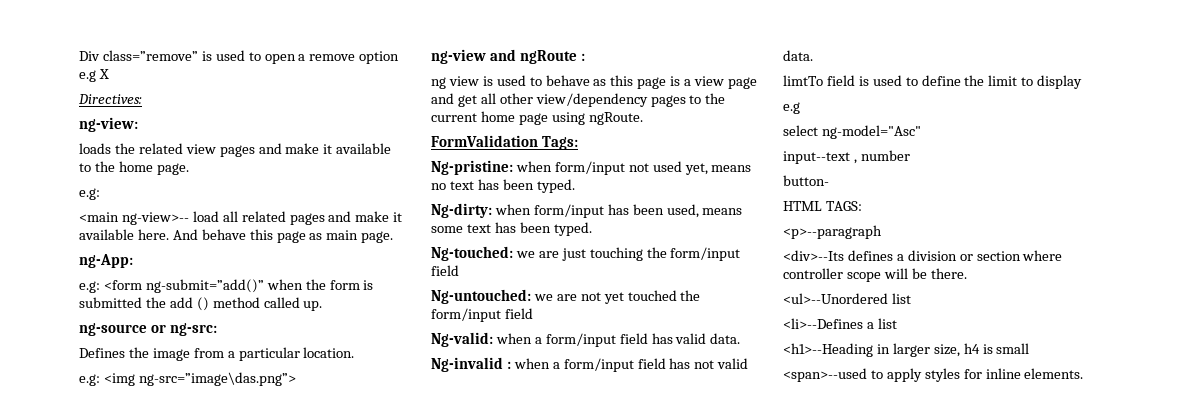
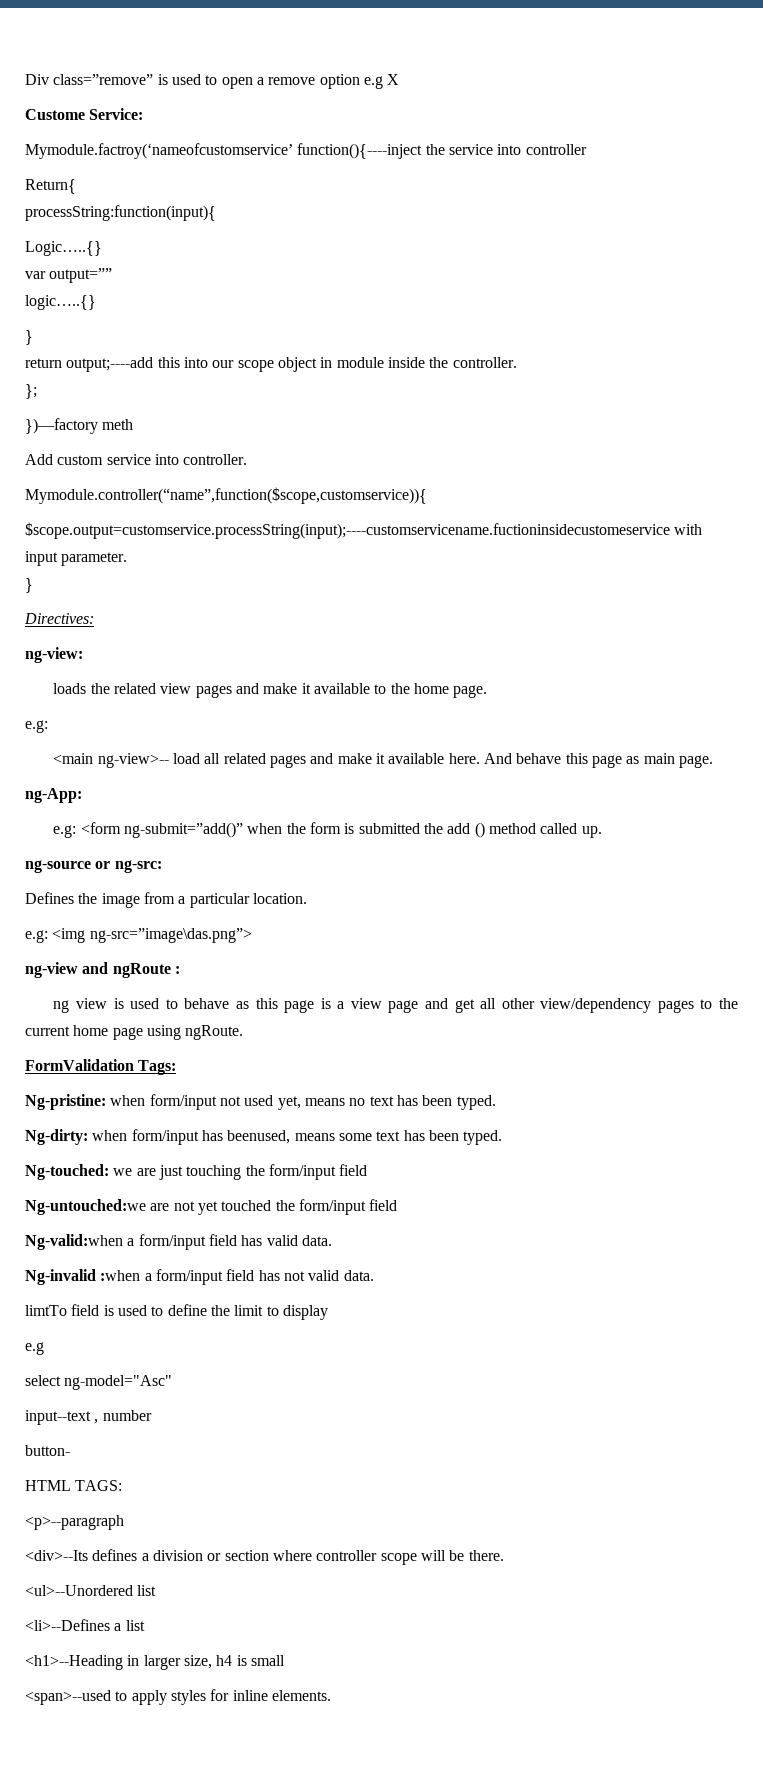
(109, 74) none -> [25,108,144,120] [25,143,587,159] [25,179,76,194] [25,205,216,221] [25,241,102,256] [25,268,113,283] [25,295,96,310] [25,330,33,345] [25,357,517,372] [25,384,37,399] [25,418,134,434] [25,454,248,465] [25,487,427,504] [25,522,703,539] [25,551,128,566] [25,578,33,593] // Custome Service: // Mymodule.factroy(‘nameofcustomservice’ function(){----inject the service into controller // Return{ // processString:function(input){ // Logic…..{} // var output=”” // logic…..{} // } // return output;----add this into our scope object in module inside the controller. // }; // })—factory meth // Add custom service into controller. // Mymodule.controller(“name”,function($scope,customservice)){ // $scope.output=customservice.processString(input);----customservicename.fuctioninsidecustomeservice with input parameter. // }
[632,204,699,218] been used, -> [227,1130,291,1144] beenused,
[431,289,553,304] Ng-untouched: we -> [25,1199,146,1215] Ng-untouched:we
[431,332,532,347] Ng-valid: when -> [25,1234,123,1250] Ng-valid:when
[506,358,550,369] : when -> [100,1270,141,1281] :when

